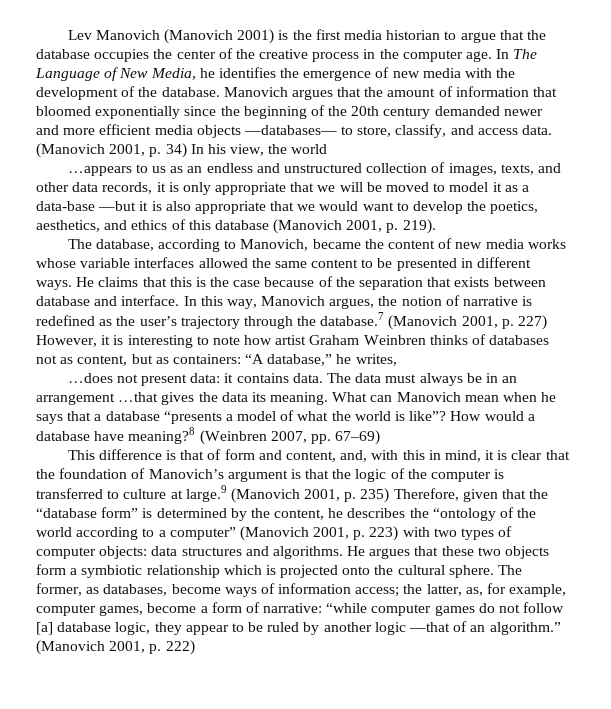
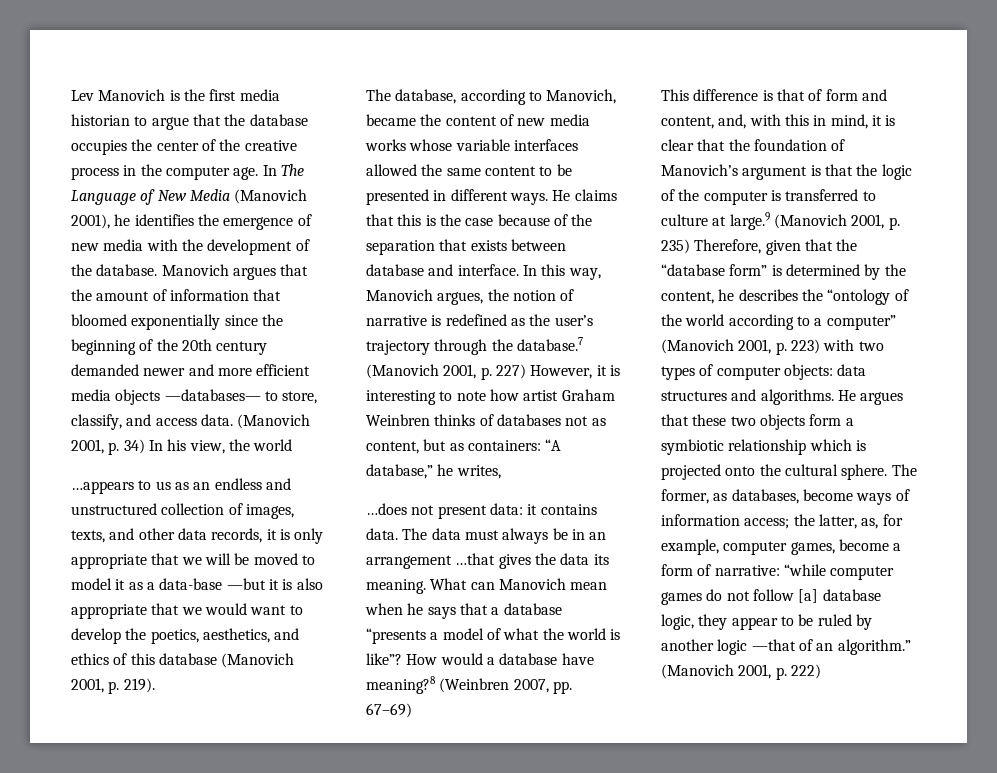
[164,29,275,44] (Manovich 2001) -> (166, 95) none
[150,68,196,80] Media, -> [189,189,308,204] [71,214,110,229] Media (Manovich 2001),

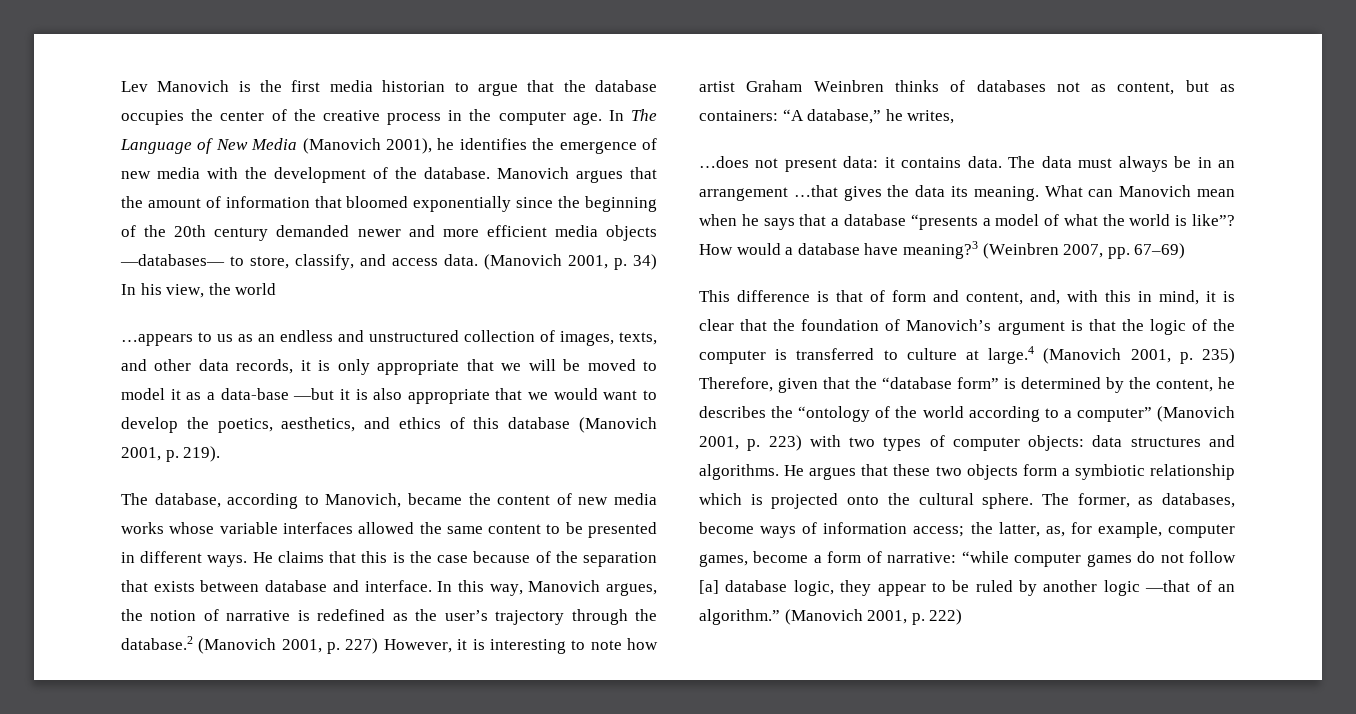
[516,337,583,351] database.7 -> [121,636,193,650] database.2
[366,676,436,694] meaning?8 -> [902,241,978,259] meaning?3
[729,212,770,230] large.9 -> [988,346,1035,364] large.4

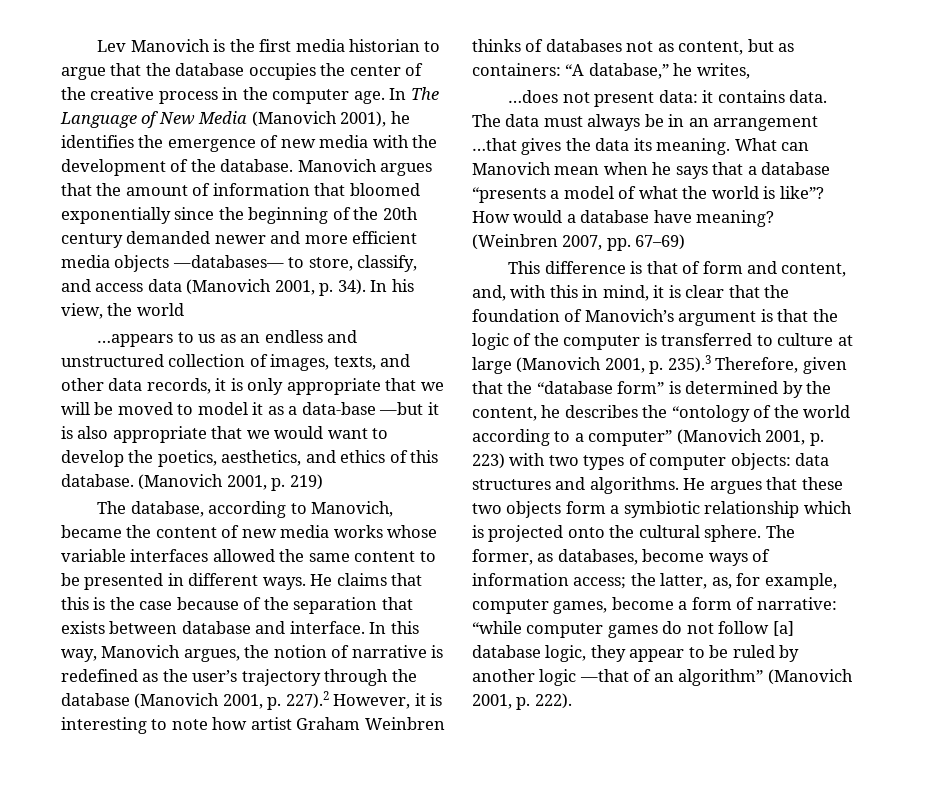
[444,254,657,270] data. (Manovich 2001, p. 34) -> [147,279,366,296] data (Manovich 2001, p. 34).
[508,417,657,433] [121,446,221,462] database (Manovich 2001, p. 219). -> [61,474,323,491] database. (Manovich 2001, p. 219)
[121,636,379,654] database.2 (Manovich 2001, p. 227) -> [61,691,329,710] database (Manovich 2001, p. 227).2
[902,241,978,259] meaning?3 -> [696,210,775,227] meaning?
[988,346,1235,364] large.4 (Manovich 2001, p. 235) -> [472,355,711,374] large (Manovich 2001, p. 235).3
[699,609,963,625] algorithm.” (Manovich 2001, p. 222) -> [678,669,853,686] [472,693,572,710] algorithm” (Manovich 2001, p. 222).

